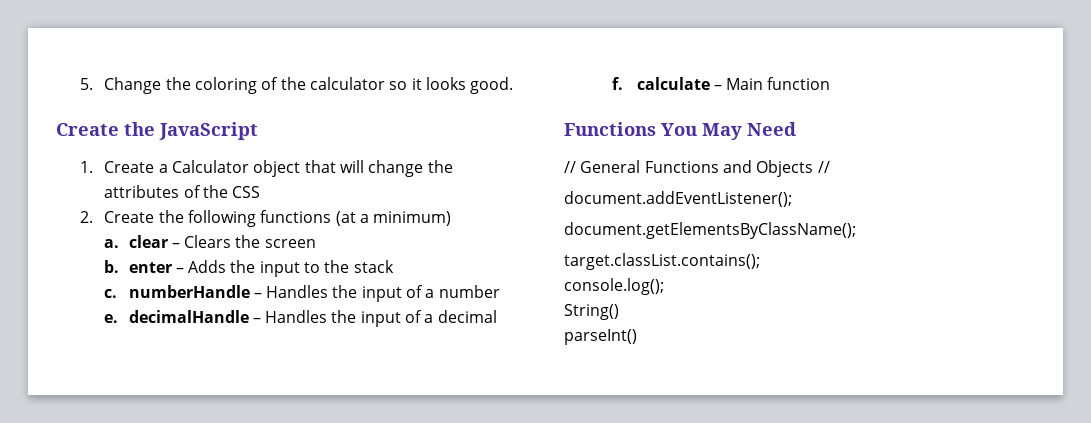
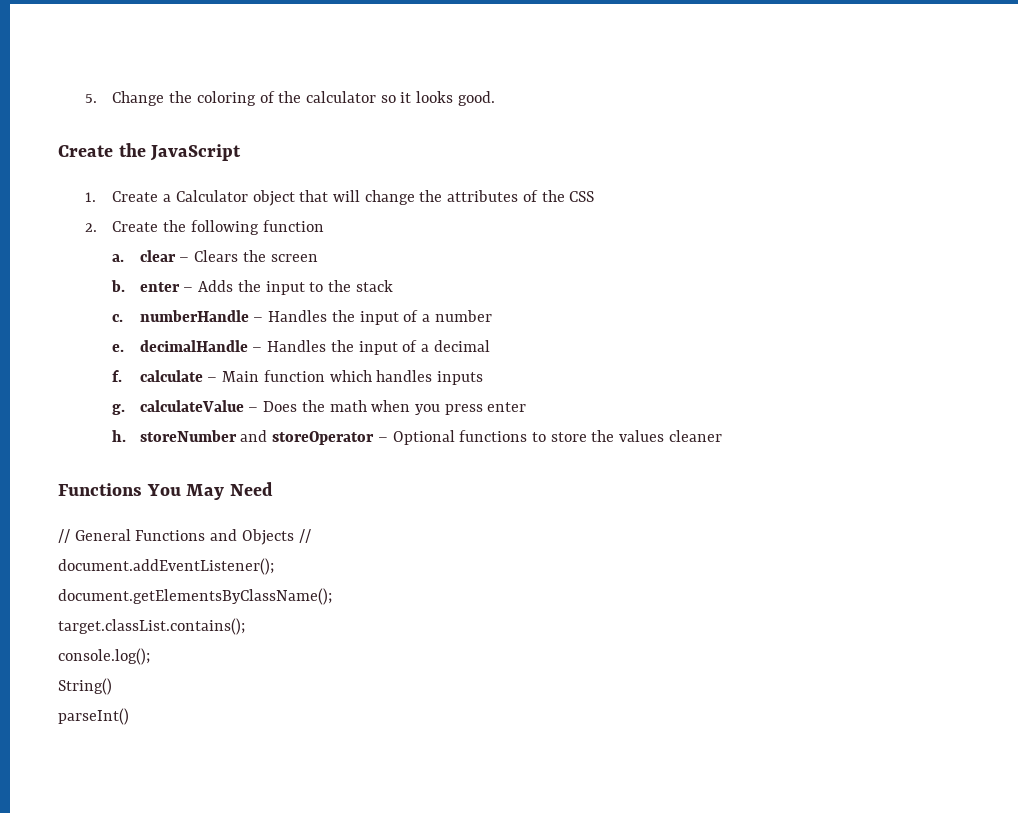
[260,210,452,226] functions (at a minimum) -> [262,220,324,232] function
(831, 83) none -> [329,370,483,385] [112,400,527,415] [112,430,722,445] which handles inputs // g. calculateValue – Does the math when you press enter // h. storeNumber and storeOperator – Optional functions to store the values cleaner

